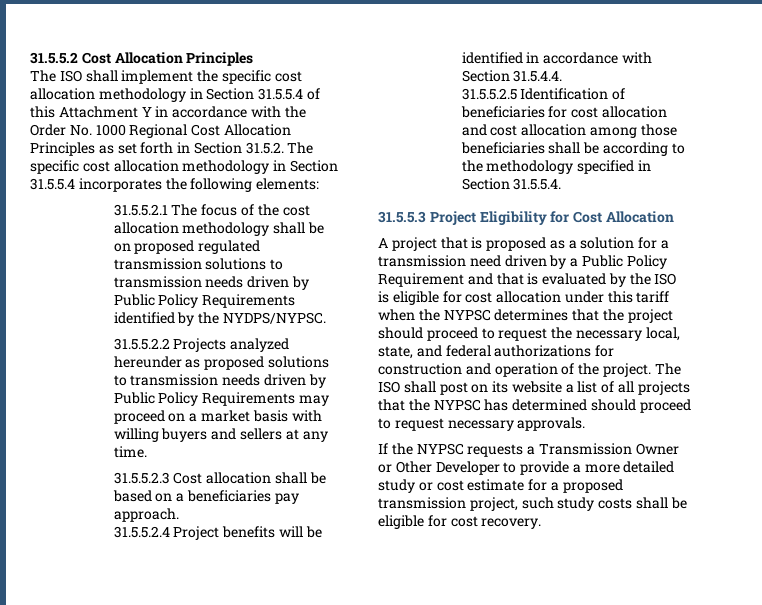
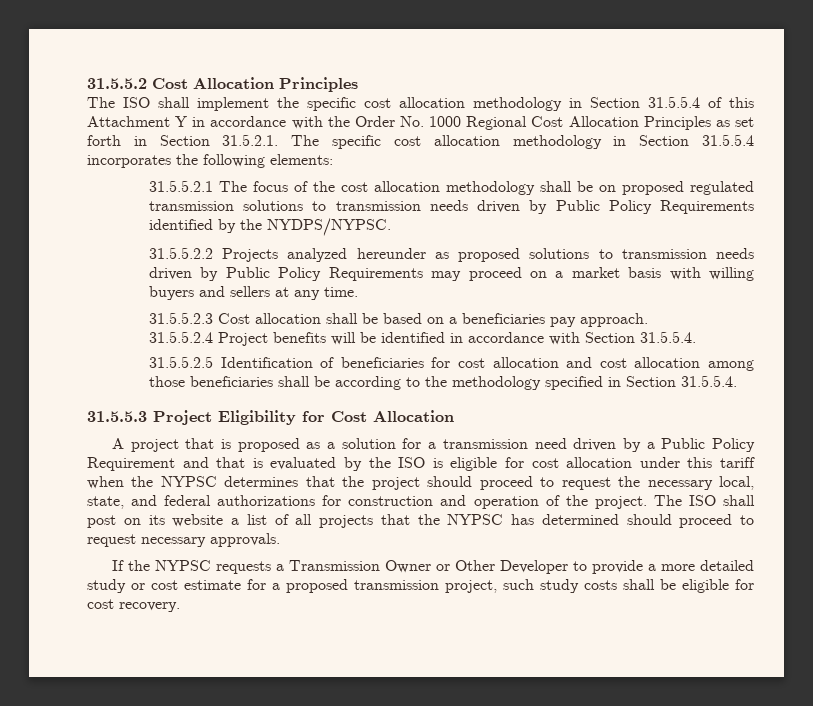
[245,142,284,154] 31.5.2. -> [222,134,279,146] 31.5.2.1.
[513,70,563,82] 31.5.4.4. -> [639,331,696,343] 31.5.5.4.

